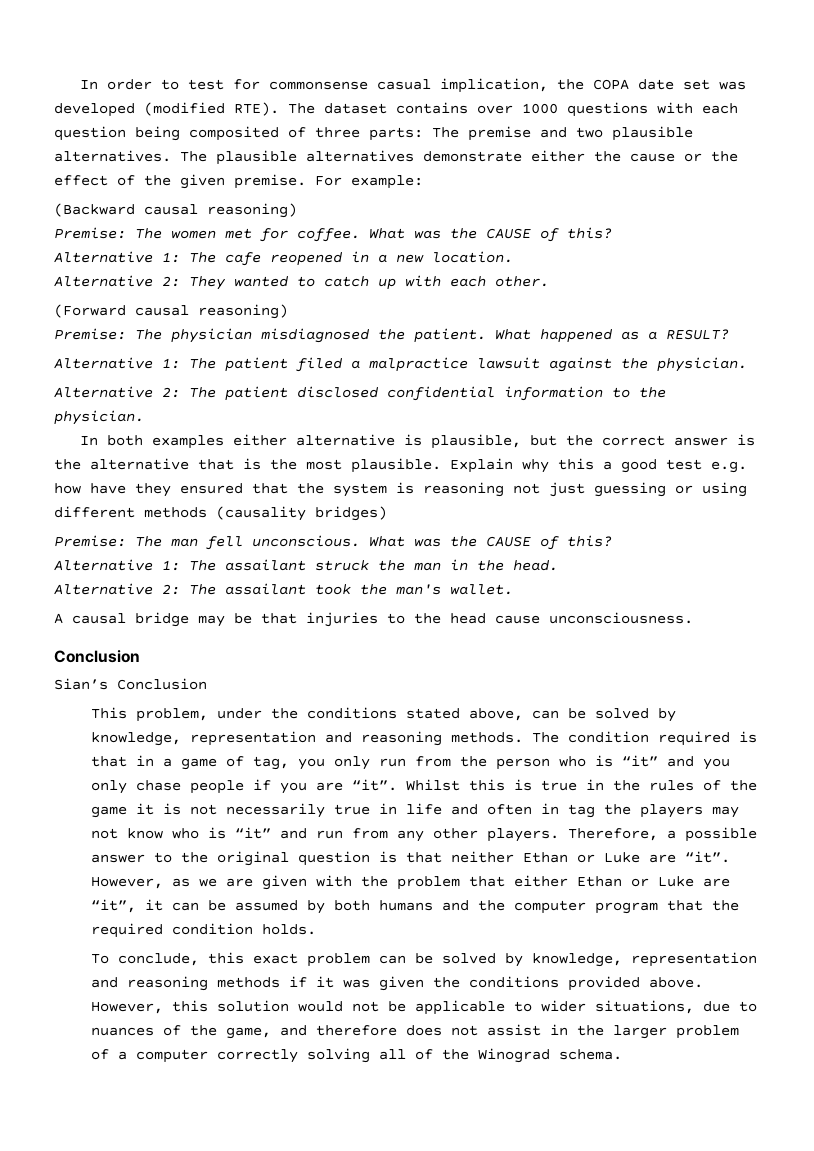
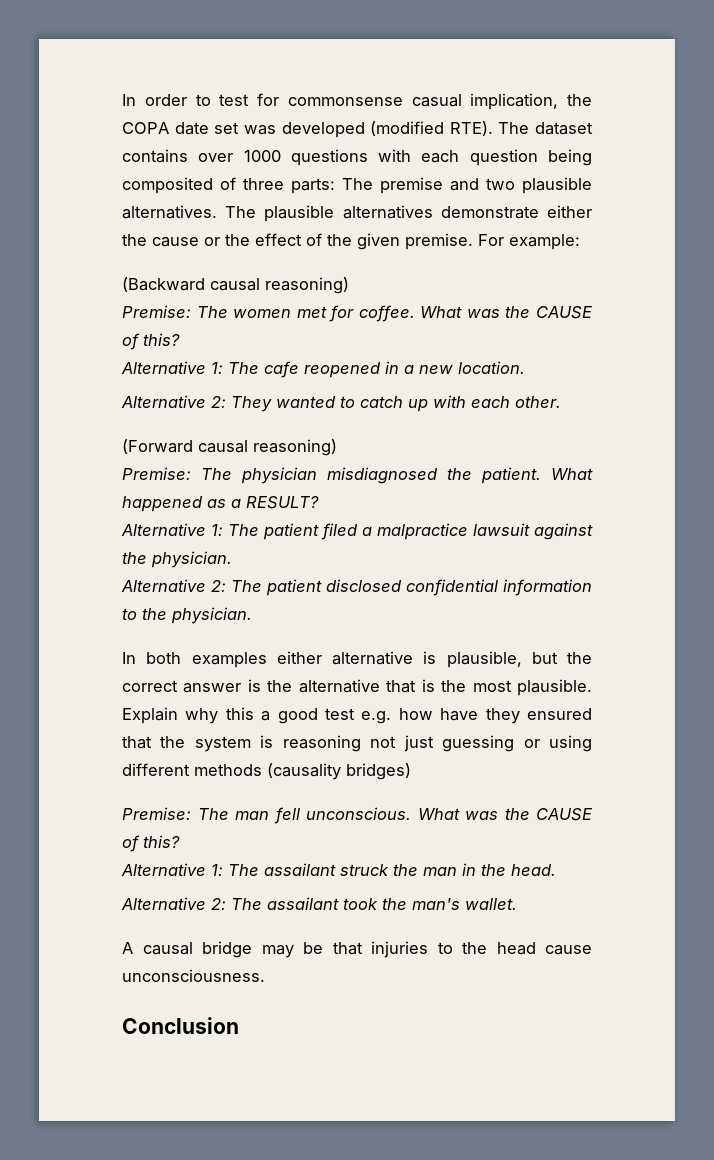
[54,678,207,690] [90,707,676,722] [90,731,757,746] [90,755,730,770] [90,779,757,794] [90,803,739,818] [90,827,757,842] [90,851,730,866] [90,875,730,890] [90,899,739,914] [90,923,316,938] [90,952,757,967] [90,976,703,991] [90,1000,757,1015] [90,1024,739,1039] [90,1048,622,1063] // Sian’s Conclusion // This problem, under the conditions stated above, can be solved by knowledge, representation and reasoning methods. The condition required is that in a game of tag, you only run from the person who is “it” and you only chase people if you are “it”. Whilst this is true in the rules of the game it is not necessarily true in life and often in tag the players may not know who is “it” and run from any other players. Therefore, a possible answer to the original question is that neither Ethan or Luke are “it”. However, as we are given with the problem that either Ethan or Luke are “it”, it can be assumed by both humans and the computer program that the required condition holds. // To conclude, this exact problem can be solved by knowledge, representation and reasoning methods if it was given the conditions provided above. However, this solution would not be applicable to wider situations, due to nuances of the game, and therefore does not assist in the larger problem of a computer correctly solving all of the Winograd schema. -> (239, 1025) none

